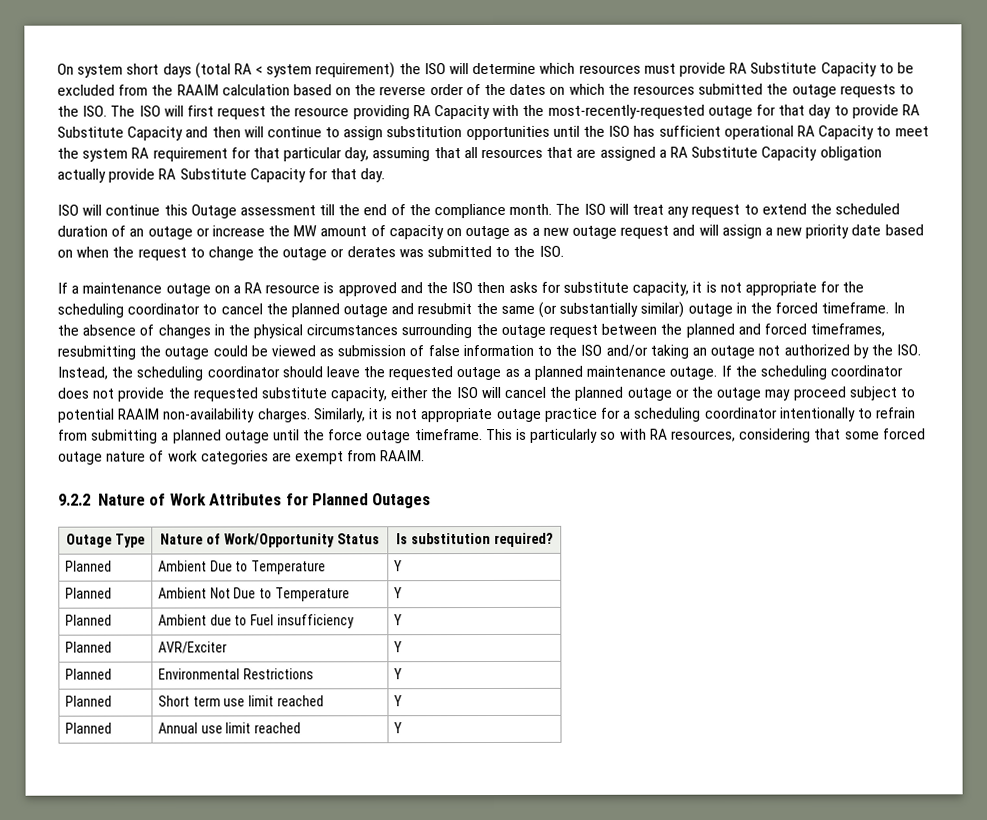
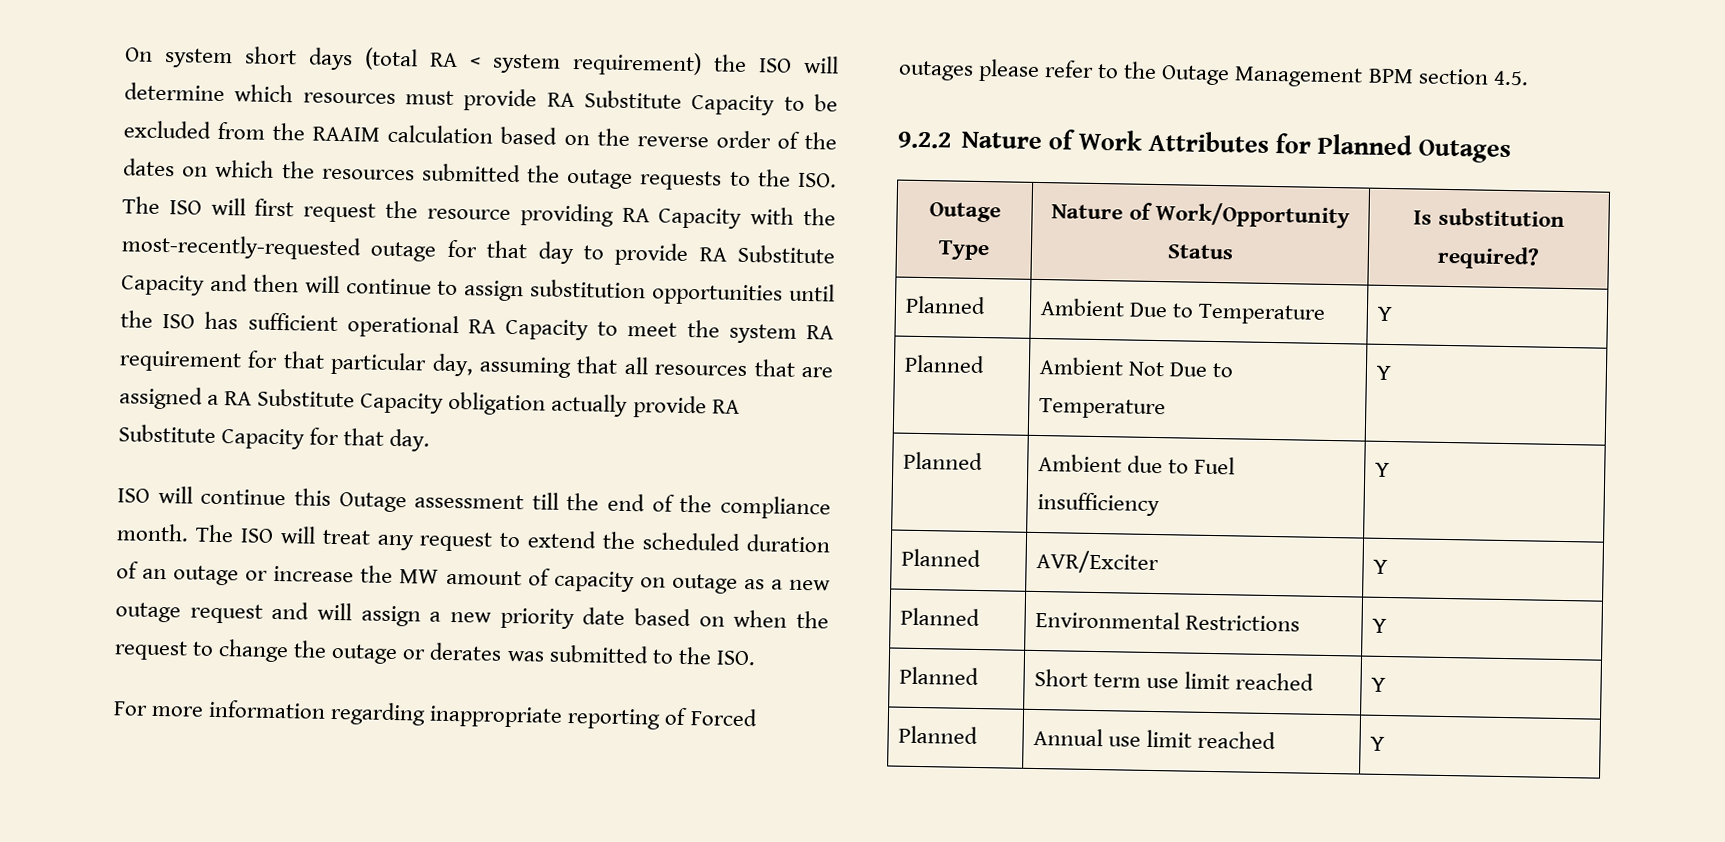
[57,281,865,297] [57,301,905,318] [57,323,886,339] [57,344,922,360] [57,365,904,381] [57,386,915,402] [57,407,917,423] [58,428,926,444] [58,450,426,465] If a maintenance outage on a RA resource is approved and the ISO then asks for substitute capacity, it is not appropriate for the scheduling coordinator to cancel the planned outage and resubmit the same (or substantially similar) outage in the forced timeframe. In the absence of changes in the physical circumstances surrounding the outage request between the planned and forced timeframes, resubmitting the outage could be viewed as submission of false information to the ISO and/or taking an outage not authorized by the ISO. Instead, the scheduling coordinator should leave the requested outage as a planned maintenance outage. If the scheduling coordinator does not provide the requested substitute capacity, either the ISO will cancel the planned outage or the outage may proceed subject to potential RAAIM non-availability charges. Similarly, it is not appropriate outage practice for a scheduling coordinator intentionally to refrain from submitting a planned outage until the force outage timeframe. This is particularly so with RA resources, considering that some forced outage nature of work categories are exempt from RAAIM. -> [113,699,758,730] [898,58,1529,88] For more information regarding inappropriate reporting of Forced outages please refer to the Outage Management BPM section 4.5.

